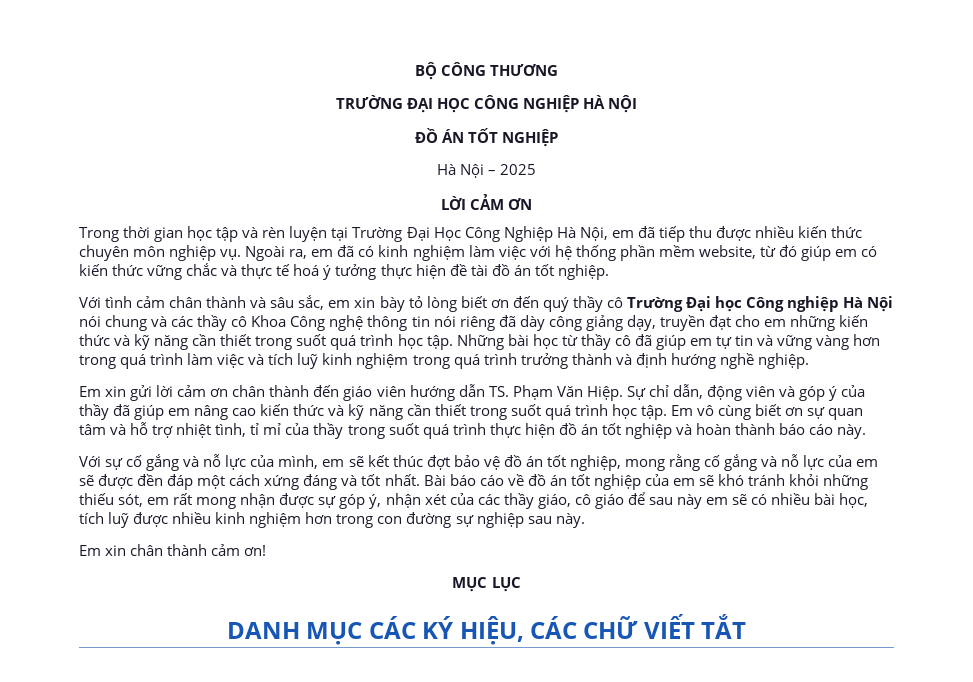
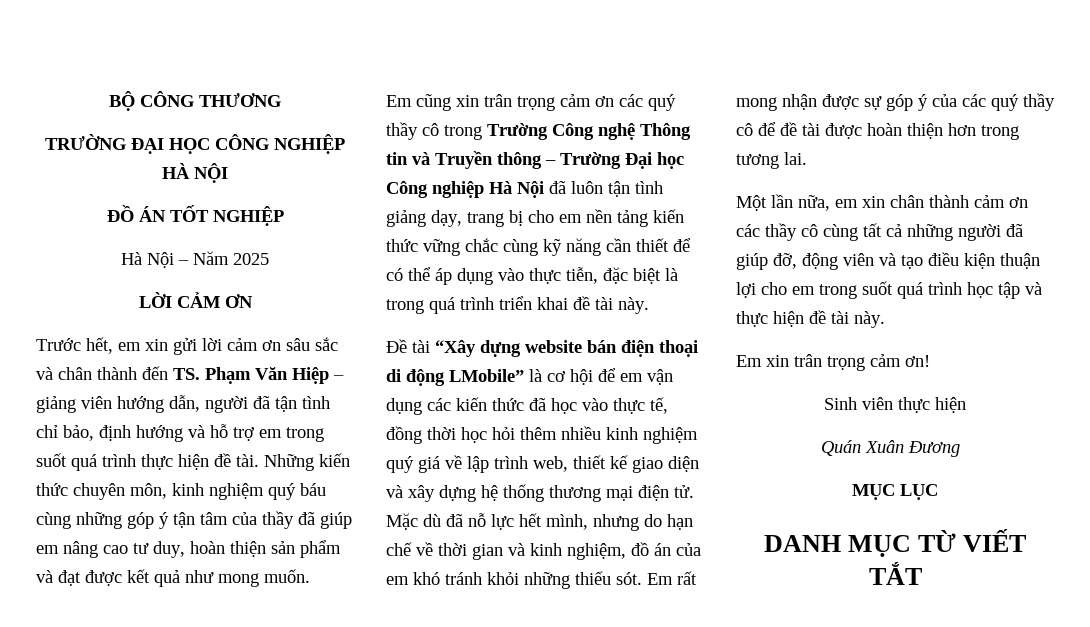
(497, 172) none -> [193,251,229,265] Năm
[79,226,863,242] [79,245,878,261] [79,263,609,280] [79,295,623,312] Trong thời gian học tập và rèn luyện tại Trường Đại Học Công Nghiệp Hà Nội, em đã tiếp thu được nhiều kiến thức chuyên môn nghiệp vụ. Ngoài ra, em đã có kinh nghiệm làm việc với hệ thống phần mềm website, từ đó giúp em có kiến thức vững chắc và thực tế hoá ý tưởng thực hiện đề tài đồ án tốt nghiệp. // Với tình cảm chân thành và sâu sắc, em xin bày tỏ lòng biết ơn đến quý thầy cô -> [36,337,338,355] [36,366,344,384] [36,395,330,413] [36,424,324,442] [36,453,350,471] [36,483,326,500] [36,511,352,529] [36,540,341,558] [36,569,310,587] [386,94,676,111] [386,122,691,140] [386,151,556,169] Trước hết, em xin gửi lời cảm ơn sâu sắc và chân thành đến TS. Phạm Văn Hiệp – giảng viên hướng dẫn, người đã tận tình chỉ bảo, định hướng và hỗ trợ em trong suốt quá trình thực hiện đề tài. Những kiến thức chuyên môn, kinh nghiệm quý báu cùng những góp ý tận tâm của thầy đã giúp em nâng cao tư duy, hoàn thiện sản phẩm và đạt được kết quả như mong muốn. // Em cũng xin trân trọng cảm ơn các quý thầy cô trong Trường Công nghệ Thông tin và Truyền thông –
[79,315,869,331] [79,334,881,350] [79,353,809,369] [79,384,866,401] [79,404,864,420] [79,422,867,439] [79,454,879,471] [79,474,715,490] nói chung và các thầy cô Khoa Công nghệ thông tin nói riêng đã dày công giảng dạy, truyền đạt cho em những kiến thức và kỹ năng cần thiết trong suốt quá trình học tập. Những bài học từ thầy cô đã giúp em tự tin và vững vàng hơn trong quá trình làm việc và tích luỹ kinh nghiệm trong quá trình trưởng thành và định hướng nghề nghiệp. // Em xin gửi lời cảm ơn chân thành đến giáo viên hướng dẫn TS. Phạm Văn Hiệp. Sự chỉ dẫn, động viên và góp ý của thầy đã giúp em nâng cao kiến thức và kỹ năng cần thiết trong suốt quá trình học tập. Em vô cùng biết ơn sự quan tâm và hỗ trợ nhiệt tình, tỉ mỉ của thầy trong suốt quá trình thực hiện đồ án tốt nghiệp và hoàn thành báo cáo này. // Với sự cố gắng và nỗ lực của mình, em sẽ kết thúc đợt bảo vệ đồ án tốt nghiệp, mong rằng cố gắng và nỗ lực của em sẽ được đền đáp một cách xứng đáng và tốt nhất. Bài báo cáo về đồ án tốt nghiệp của em sẽ -> [549,181,663,197] [386,209,684,227] [386,238,691,256] [386,267,678,285] [386,296,649,314] [386,339,698,357] [386,368,673,386] [386,397,668,415] [386,426,698,444] [386,455,699,473] [386,484,694,502] [386,513,693,531] [386,542,701,560] [386,576,409,585] đã luôn tận tình giảng dạy, trang bị cho em nền tảng kiến thức vững chắc cùng kỹ năng cần thiết để có thể áp dụng vào thực tiễn, đặc biệt là trong quá trình triển khai đề tài này. // Đề tài “Xây dựng website bán điện thoại di động LMobile” là cơ hội để em vận dụng các kiến thức đã học vào thực tế, đồng thời học hỏi thêm nhiều kinh nghiệm quý giá về lập trình web, thiết kế giao diện và xây dựng hệ thống thương mại điện tử. Mặc dù đã nỗ lực hết mình, nhưng do hạn chế về thời gian và kinh nghiệm, đồ án của em
[118,494,170,507] sót, em -> [616,572,673,585] sót. Em
[369,492,869,509] [79,512,552,528] ý, nhận xét của các thầy giáo, cô giáo để sau này em sẽ có nhiều bài học, tích luỹ được nhiều kinh nghiệm hơn trong con đường sự nghiệp sau -> [918,93,1055,111] [736,122,1019,140] [736,152,807,169] [736,194,1028,211] [736,223,1023,241] [736,252,1040,270] [736,281,1042,299] [736,310,849,327] ý của các quý thầy cô để đề tài được hoàn thiện hơn trong tương lai. // Một lần nữa, em xin chân thành cảm ơn các thầy cô cùng tất cả những người đã giúp đỡ, động viên và tạo điều kiện thuận lợi cho em trong suốt quá trình học tập và thực hiện đề tài
[130,544,208,556] chân thành -> [794,354,865,371] trân trọng
(267, 550) none -> [824,397,966,413] [821,440,961,457] // Sinh viên thực hiện // Quán Xuân Đương
[368,616,639,645] CÁC KÝ HIỆU, CÁC CHỮ -> [918,530,957,552] TỪ

